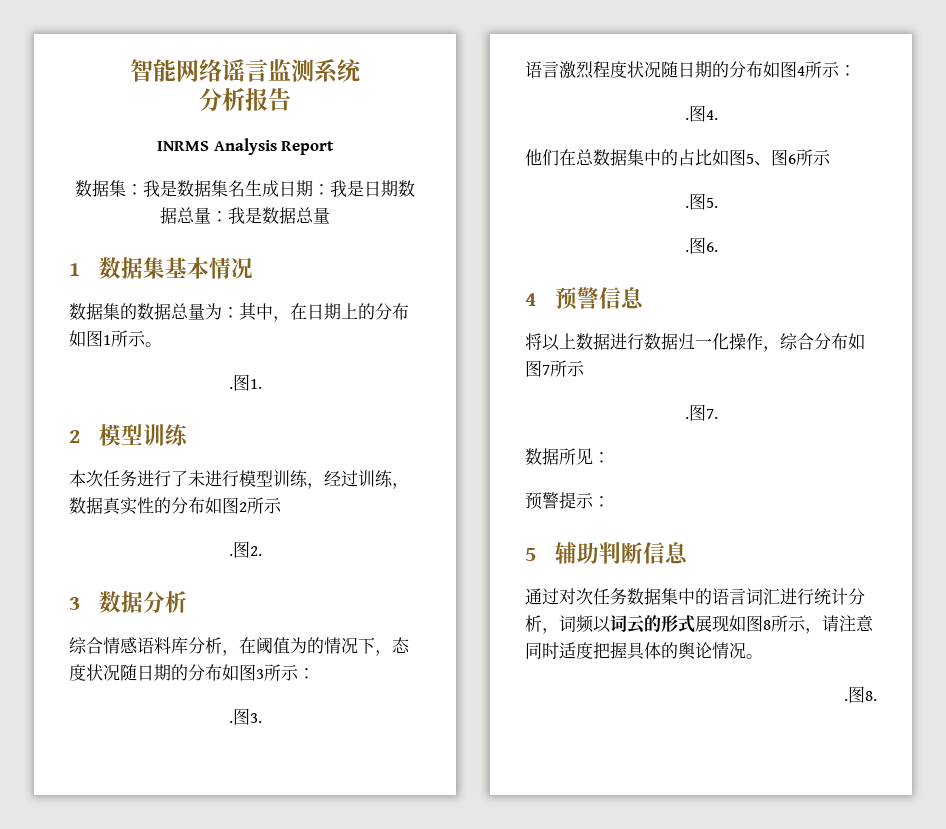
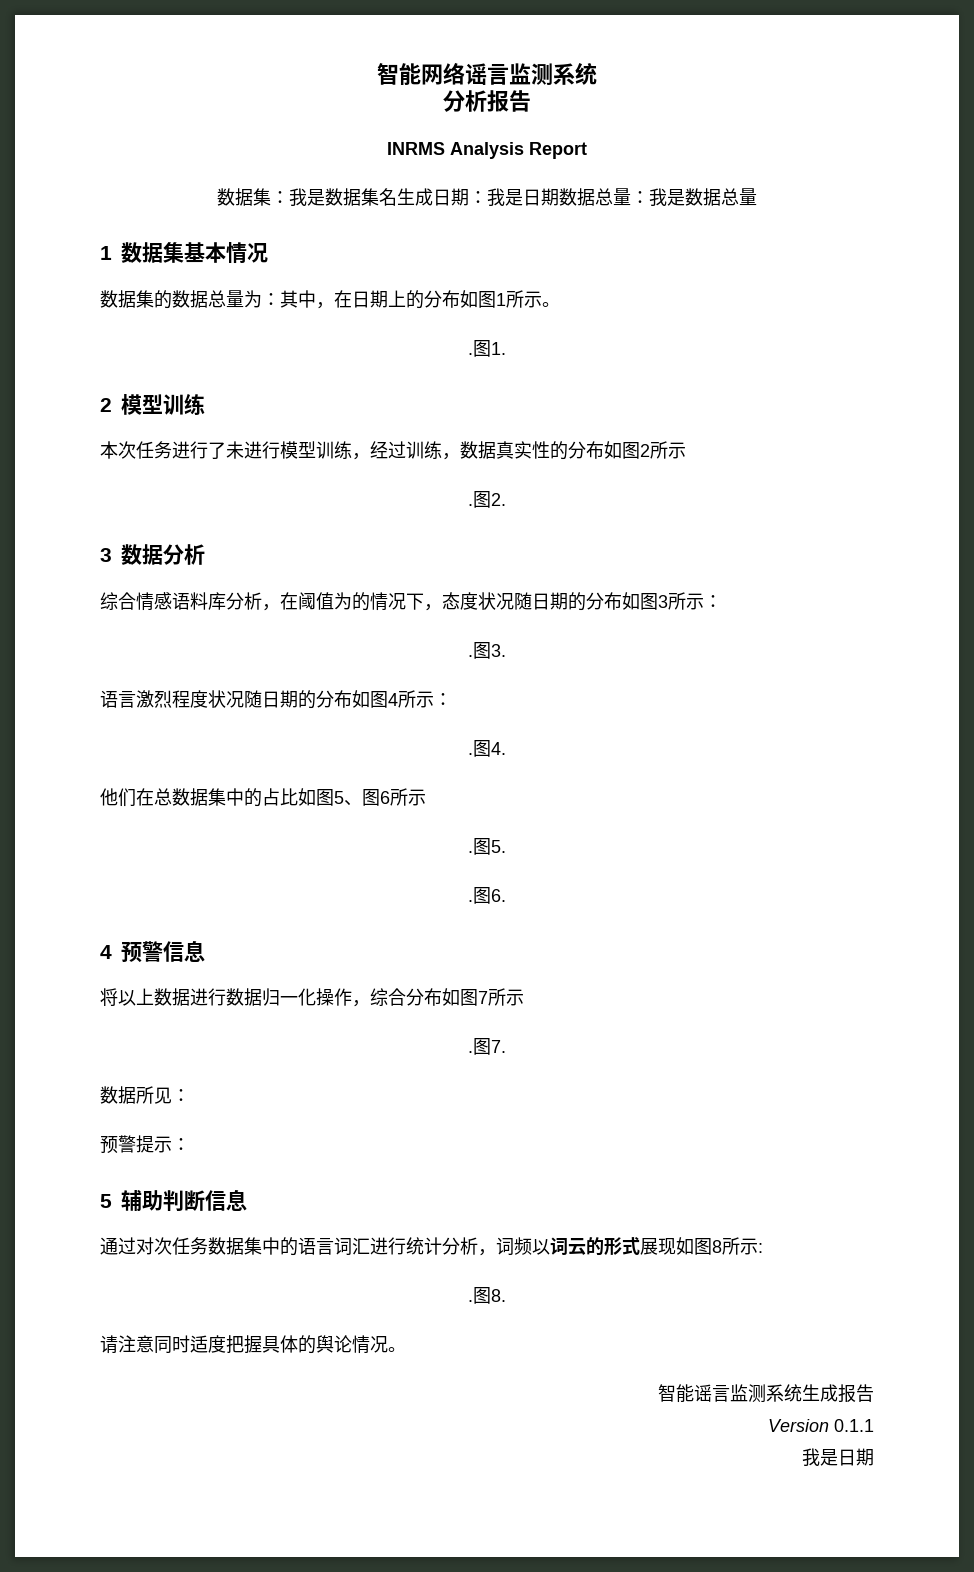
[805,628,822,634] ， -> [758,1243,763,1253] [468,1287,506,1304] : // .图8. //
[844,686,877,703] .图8. -> [658,1384,874,1403] [768,1419,874,1432] [802,1448,874,1466] 智能谣言监测系统生成报告 // Version 0.1.1 // 我是日期

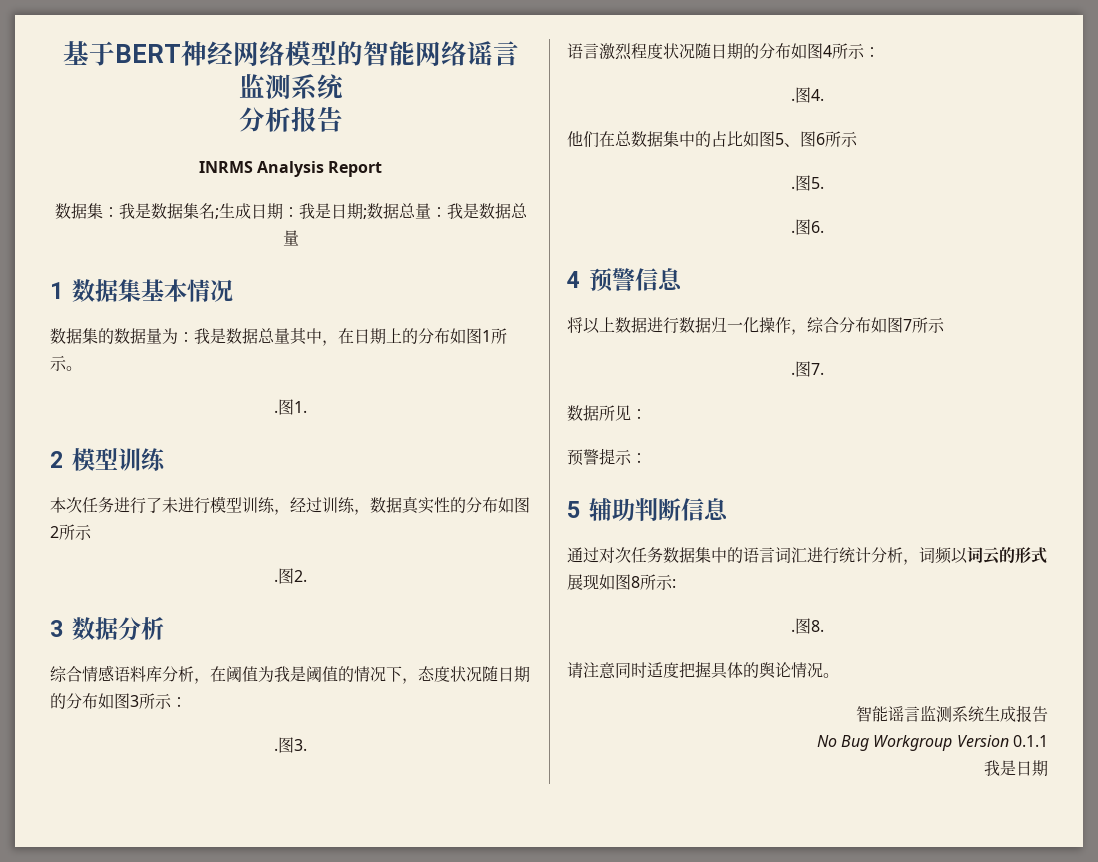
(377, 74) none -> [62,41,363,66] 基于BERT神经网络模型的
(397, 197) none -> [214,208,219,219] ;
(559, 197) none -> [362,208,367,219] ;
[208,290,280,308] 总量为： -> [146,328,290,344] 量为：我是数据总量
(352, 601) none -> [274,666,338,682] 我是阈值
(874, 1393) none -> [816,735,953,751] No Bug Workgroup

